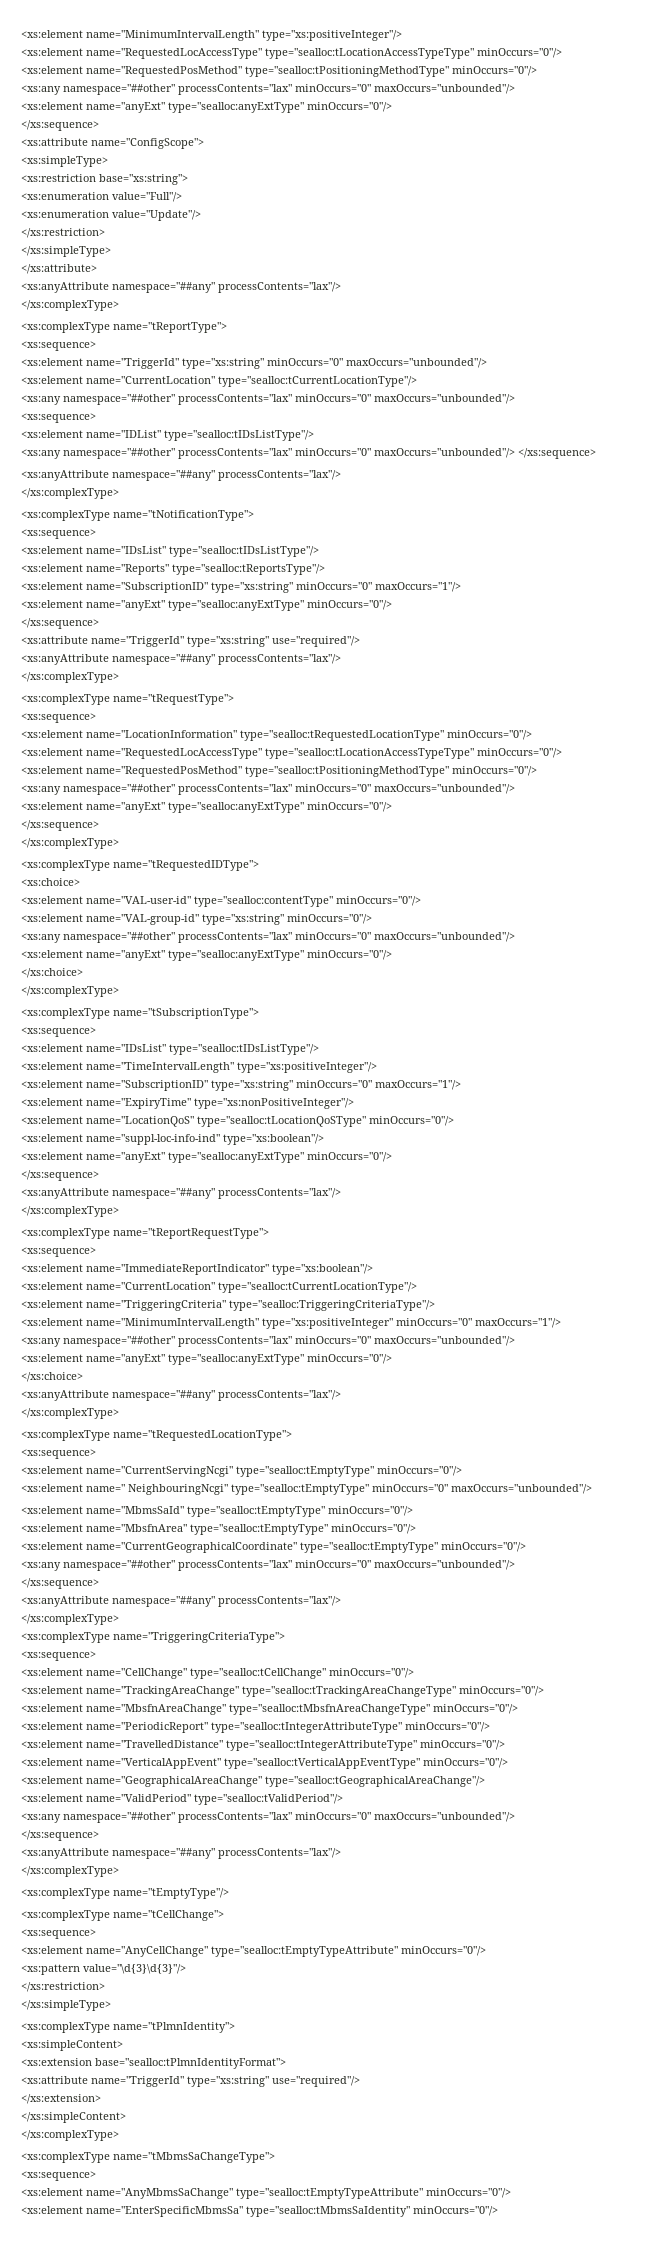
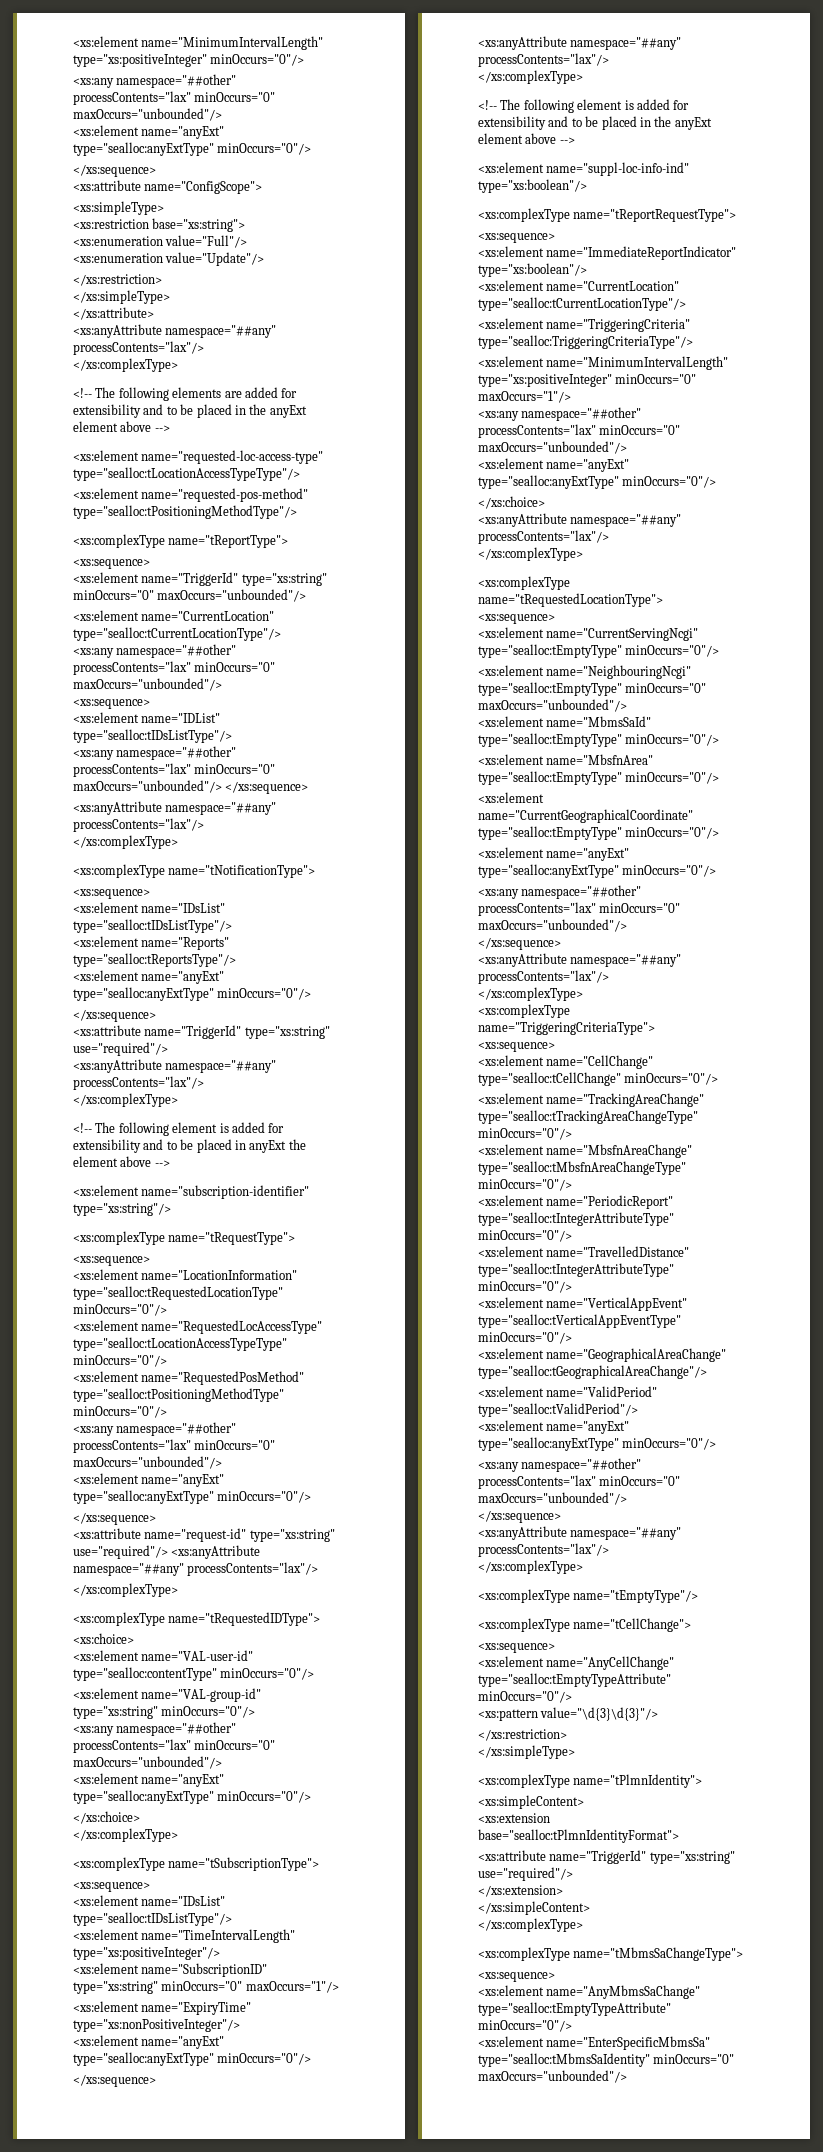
[21,30,402,41] [21,48,562,59] [21,66,449,77] <xs:element name="MinimumIntervalLength" type="xs:positiveInteger"/> // <xs:element name="RequestedLocAccessType" type="sealloc:tLocationAccessTypeType" minOccurs="0"/> // <xs:element name="RequestedPosMethod" type="sealloc:tPositioningMethodType" -> [73,36,324,50] [73,54,207,67] <xs:element name="MinimumIntervalLength" type="xs:positiveInteger"
(119, 305) none -> [73,387,298,401] [73,404,307,418] [73,421,170,432] [73,450,324,464] [73,467,300,481] [73,488,309,502] [73,505,297,519] // <!-- The following elements are added for extensibility and to be placed in the anyExt element above --> // <xs:element name="requested-loc-access-type" type="sealloc:tLocationAccessTypeType"/> // <xs:element name="requested-pos-method" type="sealloc:tPositioningMethodType"/>
[21,582,461,593] // <xs:element name="SubscriptionID" type="xs:string" minOccurs="0" maxOccurs="1"/> -> (236, 960) none
(119, 677) none -> [73,1122,285,1136] [73,1139,306,1153] [73,1156,170,1167] [73,1185,310,1199] [73,1203,171,1216] // <!-- The following element is added for extensibility and to be placed in anyExt the element above --> // <xs:element name="subscription-identifier" type="xs:string"/>
(99, 825) none -> [73,1528,335,1542] [73,1545,261,1559] [73,1562,319,1576] // <xs:attribute name="request-id" type="xs:string" use="required"/> <xs:anyAttribute namespace="##any" processContents="lax"/>
[21,1116,454,1127] [21,1134,324,1145] // <xs:element name="LocationQoS" type="sealloc:tLocationQoSType" minOccurs="0"/> // <xs:element name="suppl-loc-info-ind" type="xs:boolean"/> -> (240, 2025) none
(119, 1211) none -> [478,99,690,113] [478,116,712,130] [478,133,575,144] [478,162,690,176] [478,179,587,193] // <!-- The following element is added for extensibility and to be placed in the anyExt element above --> // <xs:element name="suppl-loc-info-ind" type="xs:boolean"/>
[86,1484,228,1495] name=" NeighbouringNcgi" -> [546,665,692,679] name="NeighbouringNcgi"
(526, 1547) none -> [478,847,630,861] [478,864,717,878] // <xs:element name="anyExt" type="sealloc:anyExtType" minOccurs="0"/>
(343, 1799) none -> [478,1420,630,1434] [478,1437,717,1451] // <xs:element name="anyExt" type="sealloc:anyExtType" minOccurs="0"/>
[413,2206,498,2216] minOccurs="0"/> -> [653,2054,735,2064] [478,2070,627,2083] minOccurs="0" maxOccurs="unbounded"/>

